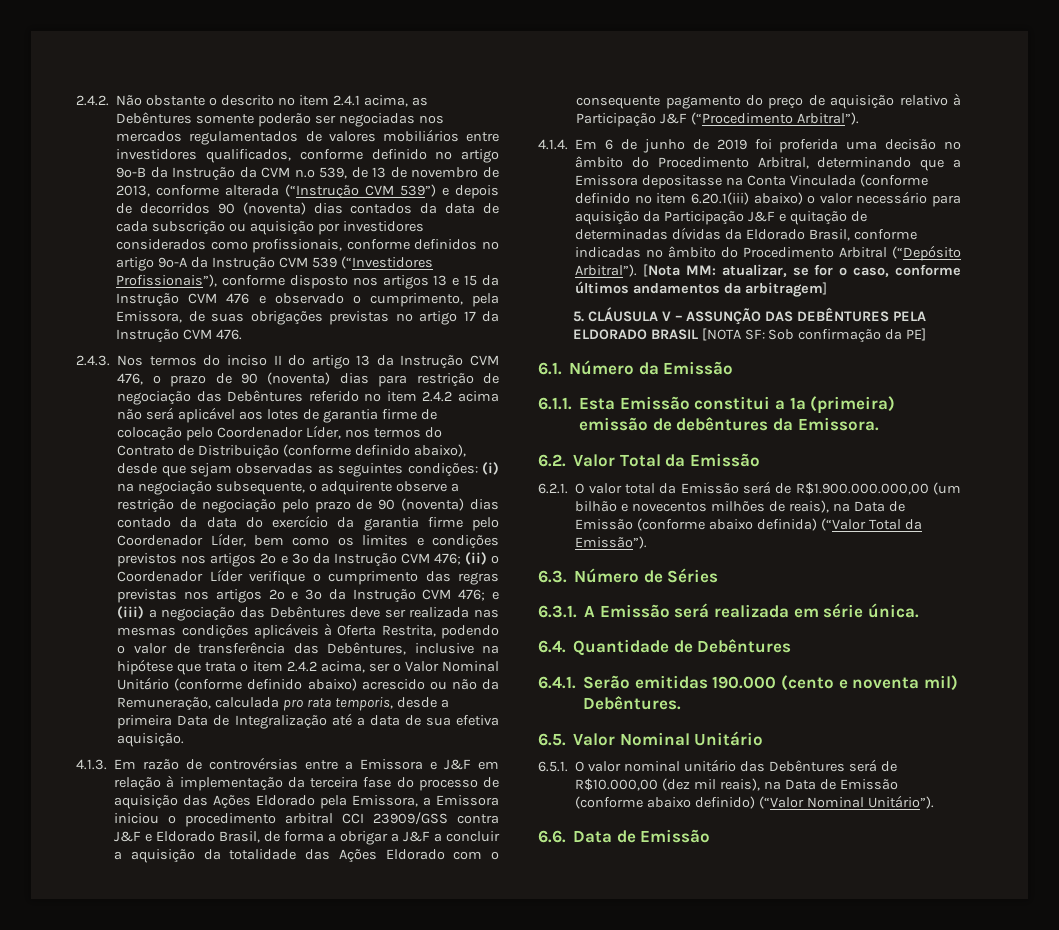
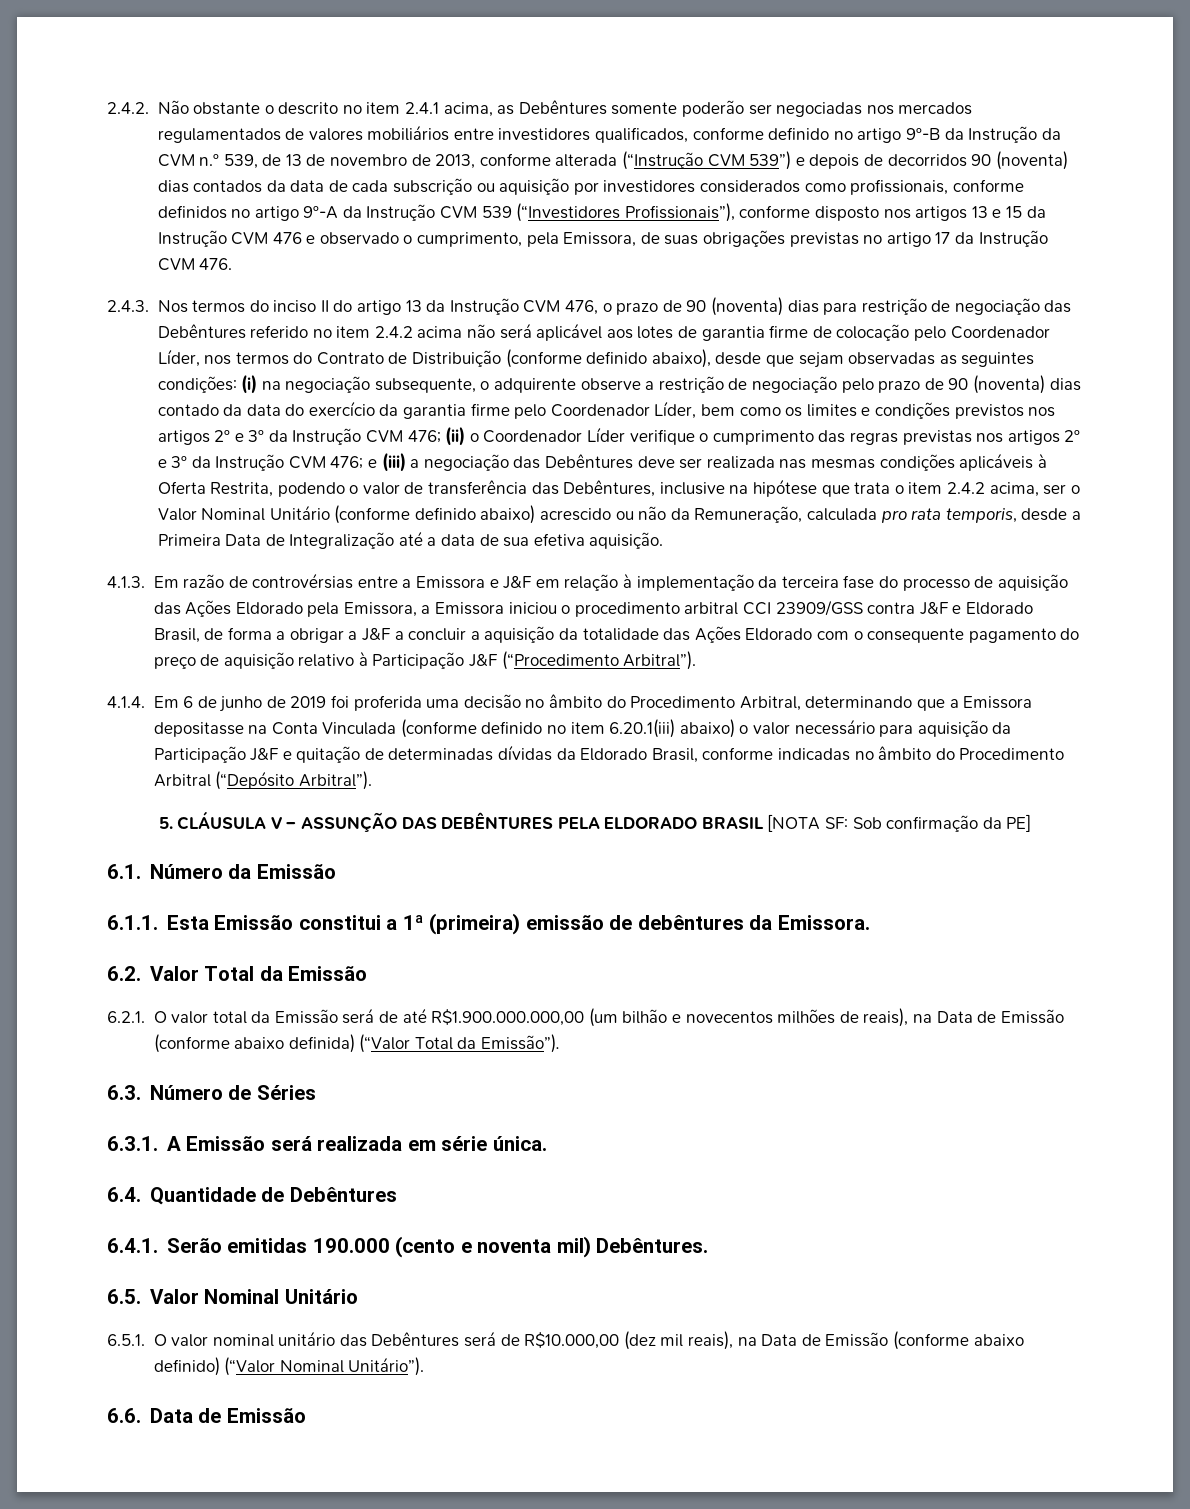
[117,715,173,729] primeira -> [157,534,221,546] Primeira
[643,264,961,277] [575,281,827,297] [Nota MM: atualizar, se for o caso, conforme últimos andamentos da arbitragem] -> (372, 780) none
(792, 488) none -> [402,1008,427,1023] até

